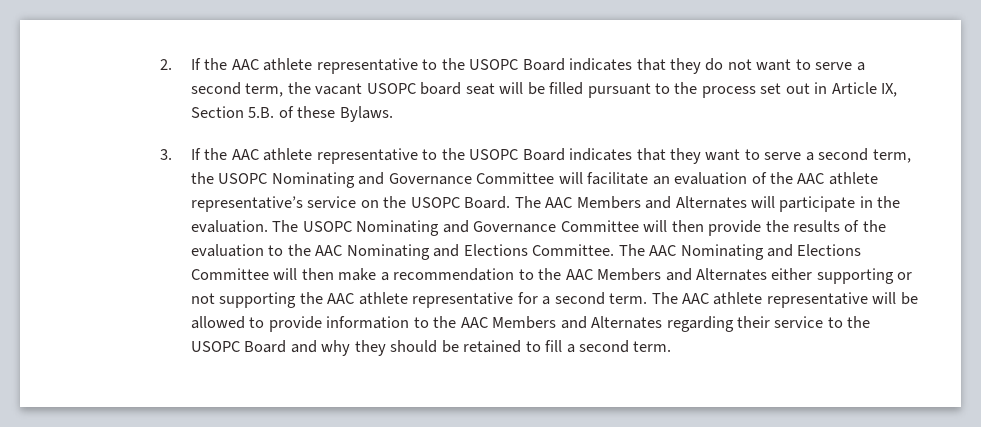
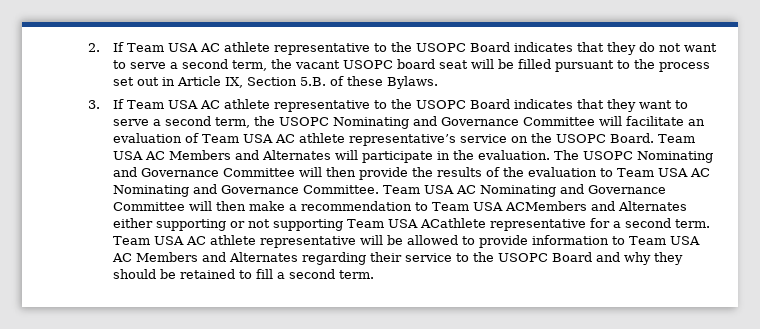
[204,58,259,70] the AAC -> [127,43,221,52] Team USA AC
[204,148,259,160] the AAC -> [127,100,221,109] Team USA AC
[769,172,825,184] the AAC -> [202,134,296,143] Team USA AC
[514,196,573,208] The AAC -> [658,134,696,143] [113,151,166,160] Team USA AC
[287,244,862,260] the AAC Nominating and Elections Committee. The AAC Nominating and Elections -> [617,168,711,177] [113,184,667,197] Team USA AC Nominating and Governance Committee. Team USA AC Nominating and Governance
[538,268,662,281] the AAC Members -> [432,201,588,211] Team USA ACMembers
[299,292,408,305] the AAC athlete -> [347,218,487,228] Team USA ACathlete
[651,292,709,304] The AAC -> [113,236,207,245] Team USA AC
[433,316,488,328] the AAC -> [629,236,701,245] [112,253,133,262] Team USA AC

